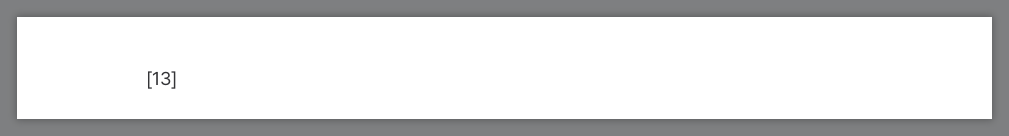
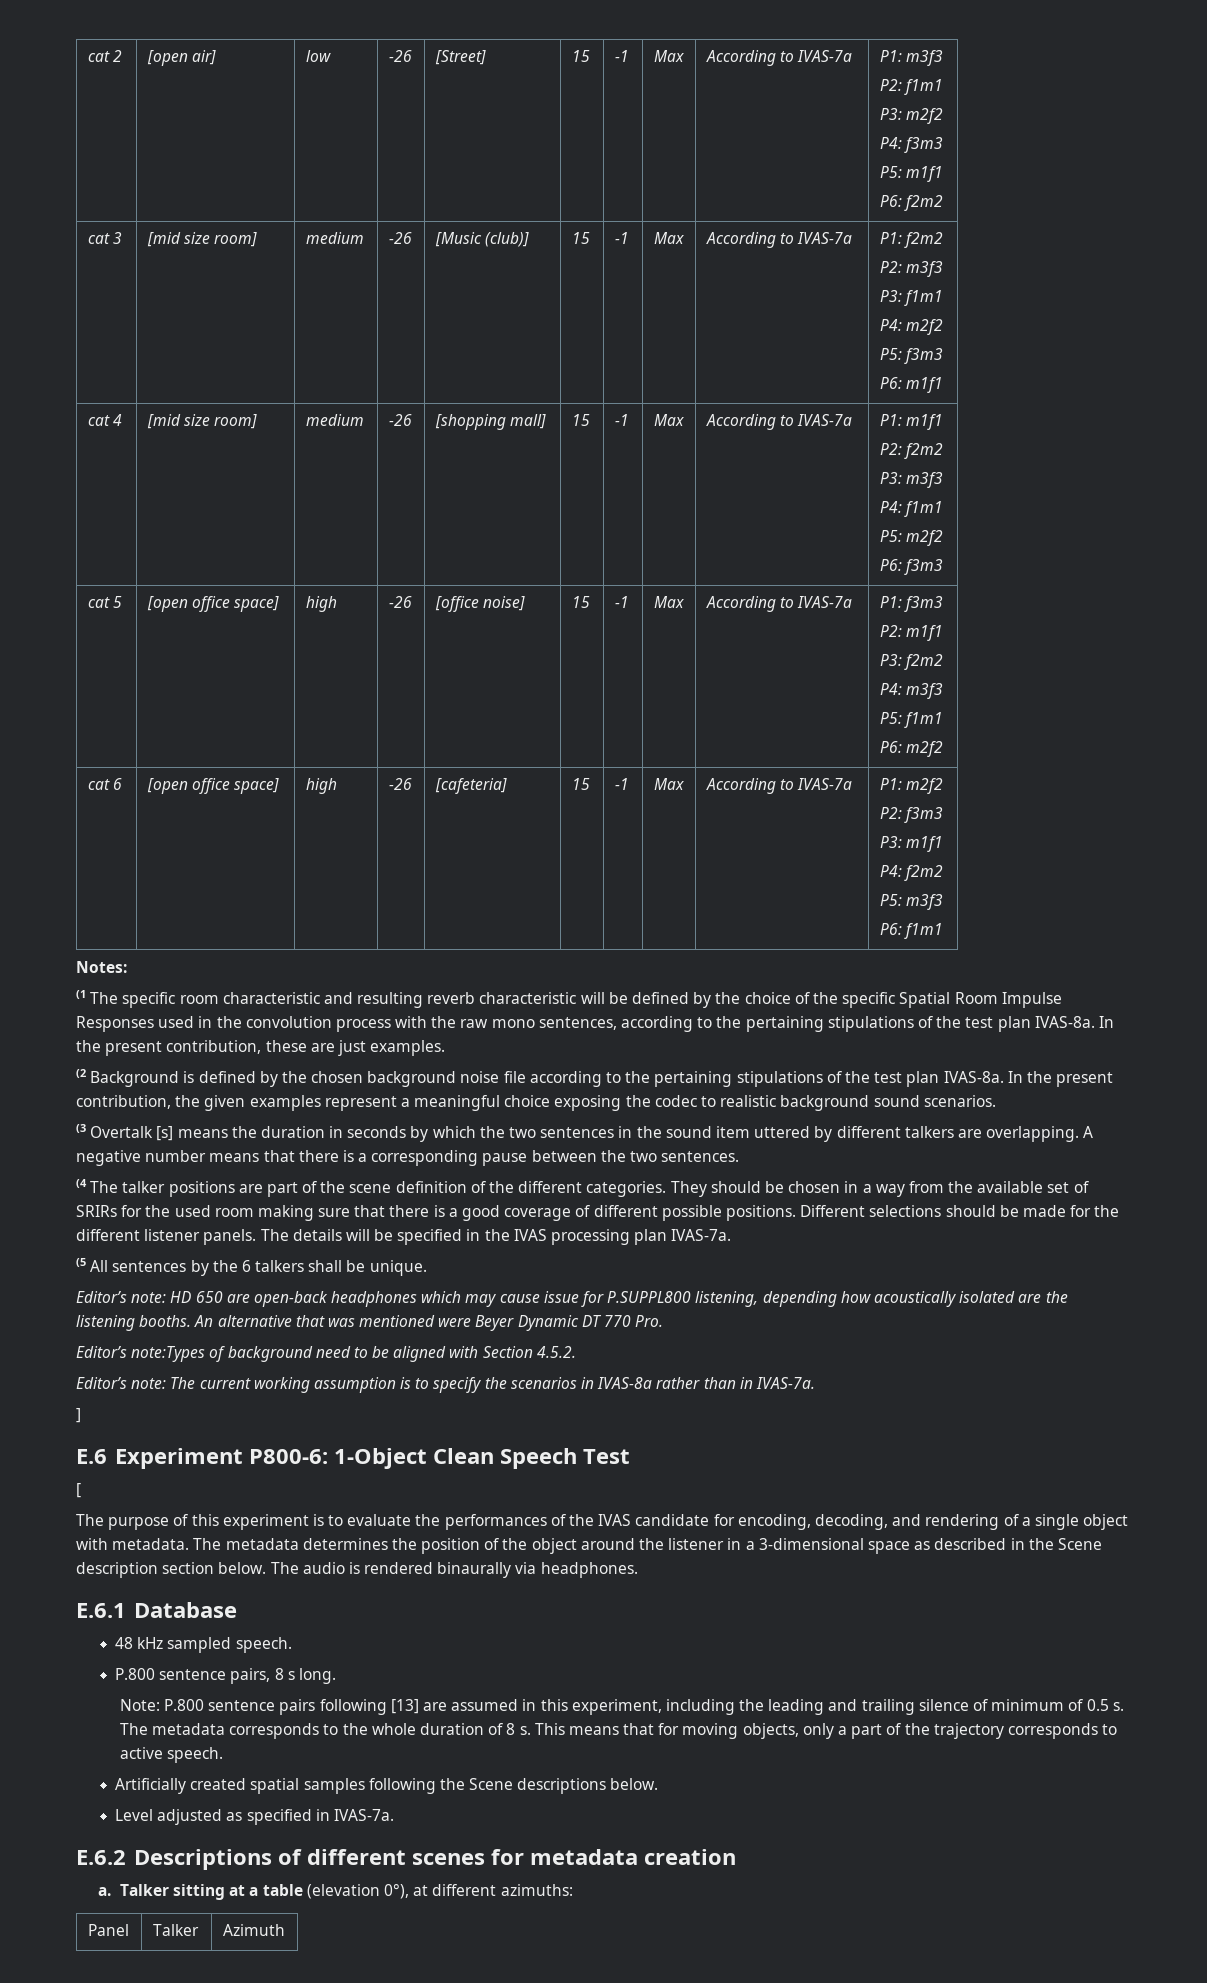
[145,71,177,89] [13] -> [87,50,123,62] [146,50,217,66] [305,50,331,62] [388,50,412,62] [434,50,486,65] [571,50,590,62] [614,50,629,62] [653,50,684,62] [705,50,853,66] [879,50,944,66] [879,79,944,95] [879,108,944,124] [879,137,944,153] [879,166,944,182] [879,195,944,211] [87,232,123,244] [146,232,258,247] [305,232,364,244] [388,232,412,244] [434,232,530,247] [571,232,590,244] [614,232,629,244] [653,232,684,244] [705,232,853,248] [879,232,944,248] [879,261,944,277] [879,290,944,306] [879,319,944,335] [879,348,944,364] [879,377,944,393] [87,414,123,426] [146,414,258,429] [305,414,364,426] [388,414,412,426] [434,414,547,430] [571,414,590,426] [614,414,629,426] [653,414,684,426] [705,414,853,430] [879,414,944,430] [879,443,944,459] [879,472,944,488] [879,501,944,517] [879,530,944,546] [879,559,944,575] [87,596,123,608] [146,596,280,612] [305,596,337,612] [388,596,412,608] [434,596,526,612] [571,596,590,608] [614,596,629,608] [653,596,684,608] [705,596,853,612] [879,596,944,612] [879,625,944,641] [879,654,944,670] [879,683,944,699] [879,712,944,728] [879,741,944,757] [87,778,123,790] [146,778,280,794] [305,778,337,794] [388,778,412,790] [434,778,507,794] [571,778,590,790] [614,778,629,790] [653,778,684,790] [705,778,853,794] [879,778,944,794] [879,807,944,823] [879,836,944,852] [879,865,944,881] [879,894,944,910] [879,923,944,939] [76,961,127,973] [76,990,1062,1008] [76,1016,1114,1032] [76,1040,446,1056] [76,1069,1114,1087] [76,1095,996,1111] [76,1124,1094,1142] [76,1150,740,1166] [76,1179,1089,1197] [76,1205,1120,1221] [76,1229,732,1245] [76,1258,427,1276] [76,1291,1068,1307] [76,1315,664,1331] [76,1346,576,1362] [76,1377,815,1393] [76,1408,81,1423] [76,1448,630,1469] [76,1483,81,1498] [76,1514,1129,1530] [76,1538,1102,1554] [76,1562,638,1578] [76,1602,237,1618] [114,1637,292,1653] [114,1668,336,1684] [119,1699,1124,1715] [119,1723,1118,1739] [119,1747,224,1763] [114,1778,659,1794] [114,1809,394,1825] [76,1849,736,1870] [97,1884,573,1900] [87,1924,129,1936] [152,1924,199,1936] [222,1924,285,1936] cat 2 | [open air] | low | -26 | [Street] | 15 | -1 | Max | According to IVAS-7a | P1: m3f3 // P2: f1m1 // P3: m2f2 // P4: f3m3 // P5: m1f1 // P6: f2m2 // cat 3 | [mid size room] | medium | -26 | [Music (club)] | 15 | -1 | Max | According to IVAS-7a | P1: f2m2 // P2: m3f3 // P3: f1m1 // P4: m2f2 // P5: f3m3 // P6: m1f1 // cat 4 | [mid size room] | medium | -26 | [shopping mall] | 15 | -1 | Max | According to IVAS-7a | P1: m1f1 // P2: f2m2 // P3: m3f3 // P4: f1m1 // P5: m2f2 // P6: f3m3 // cat 5 | [open office space] | high | -26 | [office noise] | 15 | -1 | Max | According to IVAS-7a | P1: f3m3 // P2: m1f1 // P3: f2m2 // P4: m3f3 // P5: f1m1 // P6: m2f2 // cat 6 | [open office space] | high | -26 | [cafeteria] | 15 | -1 | Max | According to IVAS-7a | P1: m2f2 // P2: f3m3 // P3: m1f1 // P4: f2m2 // P5: m3f3 // P6: f1m1 // Notes: // (1 The specific room characteristic and resulting reverb characteristic will be defined by the choice of the specific Spatial Room Impulse Responses used in the convolution process with the raw mono sentences, according to the pertaining stipulations of the test plan IVAS-8a. In the present contribution, these are just examples. // (2 Background is defined by the chosen background noise file according to the pertaining stipulations of the test plan IVAS-8a. In the present contribution, the given examples represent a meaningful choice exposing the codec to realistic background sound scenarios. // (3 Overtalk [s] means the duration in seconds by which the two sentences in the sound item uttered by different talkers are overlapping. A negative number means that there is a corresponding pause between the two sentences. // (4 The talker positions are part of the scene definition of the different categories. They should be chosen in a way from the available set of SRIRs for the used room making sure that there is a good coverage of different possible positions. Different selections should be made for the different listener panels. The details will be specified in the IVAS processing plan IVAS-7a. // (5 All sentences by the 6 talkers shall be unique. // Editor’s note: HD 650 are open-back headphones which may cause issue for P.SUPPL800 listening, depending how acoustically isolated are the listening booths. An alternative that was mentioned were Beyer Dynamic DT 770 Pro. // Editor’s note:Types of background need to be aligned with Section 4.5.2. // Editor’s note: The current working assumption is to specify the scenarios in IVAS-8a rather than in IVAS-7a. // ] // E.6 Experiment P800-6: 1-Object Clean Speech Test // [ // The purpose of this experiment is to evaluate the performances of the IVAS candidate for encoding, decoding, and rendering of a single object with metadata. The metadata determines the position of the object around the listener in a 3-dimensional space as described in the Scene description section below. The audio is rendered binaurally via headphones. // E.6.1 Database // 48 kHz sampled speech. // P.800 sentence pairs, 8 s long. // Note: P.800 sentence pairs following [13] are assumed in this experiment, including the leading and trailing silence of minimum of 0.5 s. The metadata corresponds to the whole duration of 8 s. This means that for moving objects, only a part of the trajectory corresponds to active speech. // Artificially created spatial samples following the Scene descriptions below. // Level adjusted as specified in IVAS-7a. // E.6.2 Descriptions of different scenes for metadata creation // a. Talker sitting at a table (elevation 0°), at different azimuths: // Panel | Talker | Azimuth

